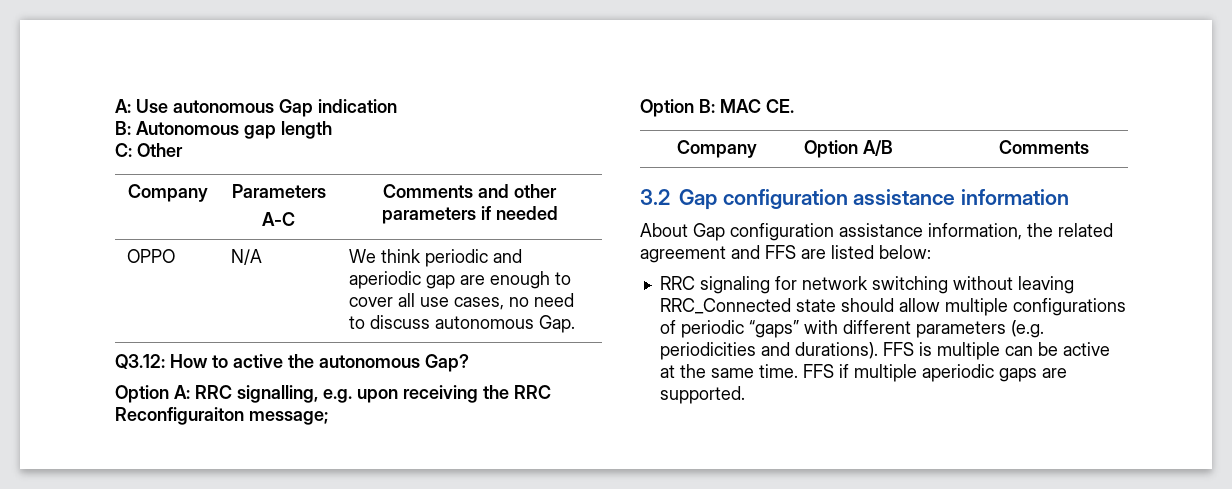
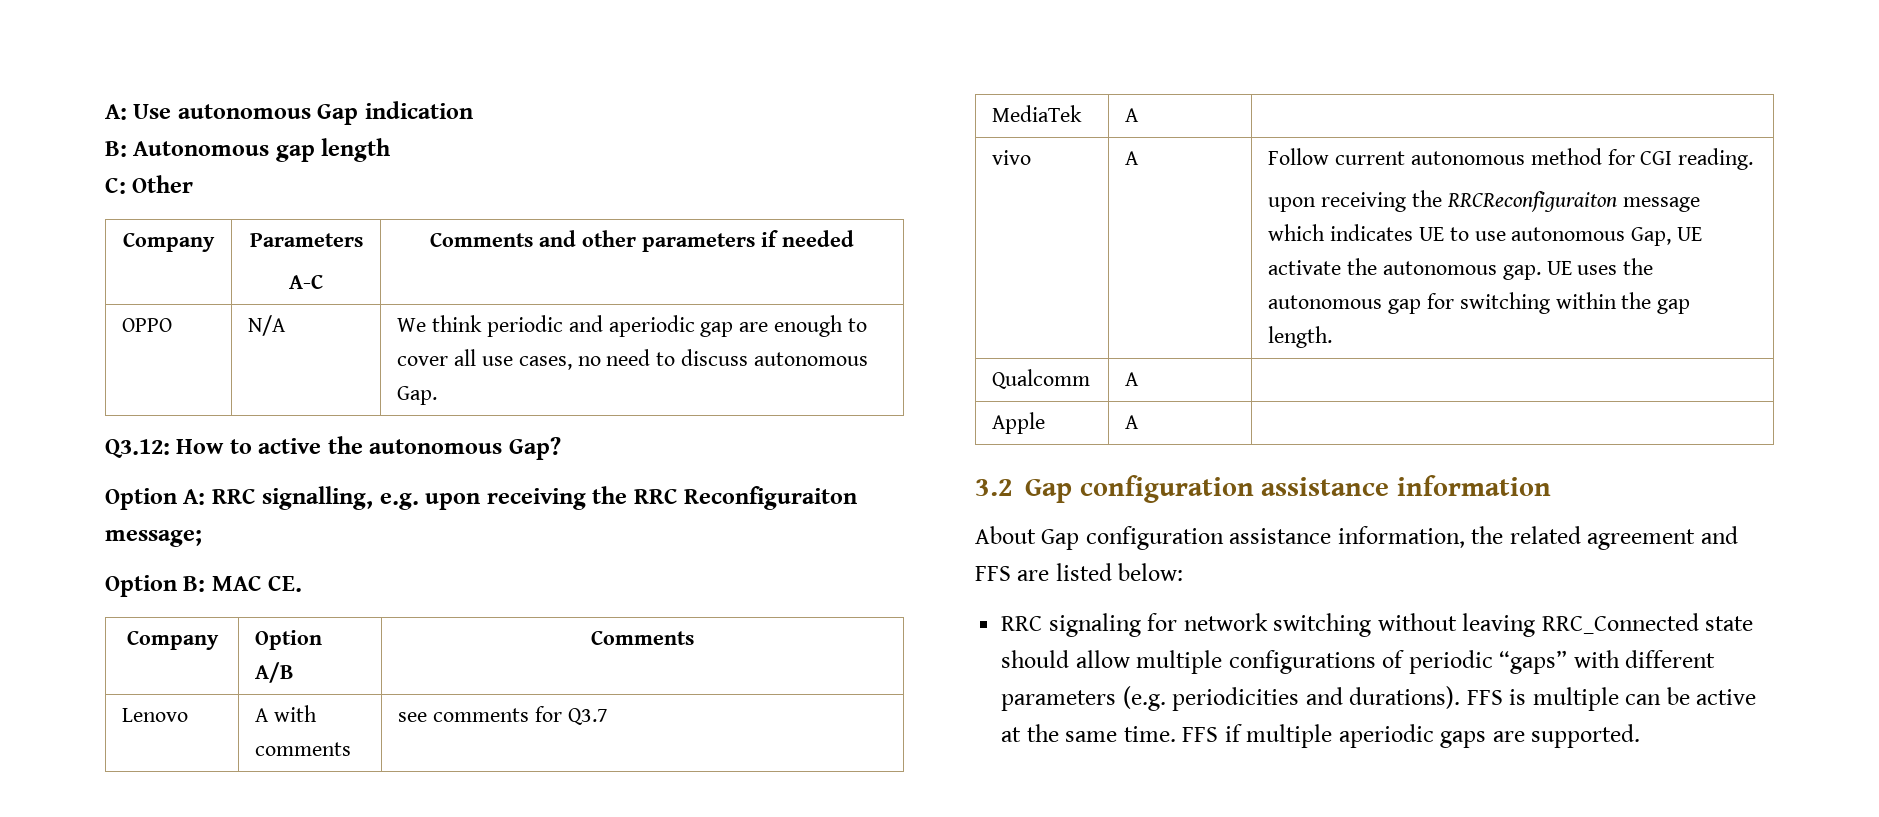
(1089, 147) none -> [122,708,189,722] [255,705,318,722] [255,742,352,756] [398,706,608,725] [992,105,1083,122] [1125,108,1140,122] [992,150,1032,165] [1125,151,1140,165] [1268,148,1754,170] [1268,190,1700,212] [1268,224,1702,246] [1268,258,1654,280] [1268,292,1691,314] [1268,326,1333,348] [992,369,1091,389] [1125,372,1140,386] [992,412,1046,434] [1125,415,1140,429] // Lenovo | A with comments | see comments for Q3.7 // MediaTek | A | // vivo | A | Follow current autonomous method for CGI reading. // upon receiving the RRCReconfiguraiton message which indicates UE to use autonomous Gap, UE activate the autonomous gap. UE uses the autonomous gap for switching within the gap length. // Qualcomm | A | // Apple | A |

